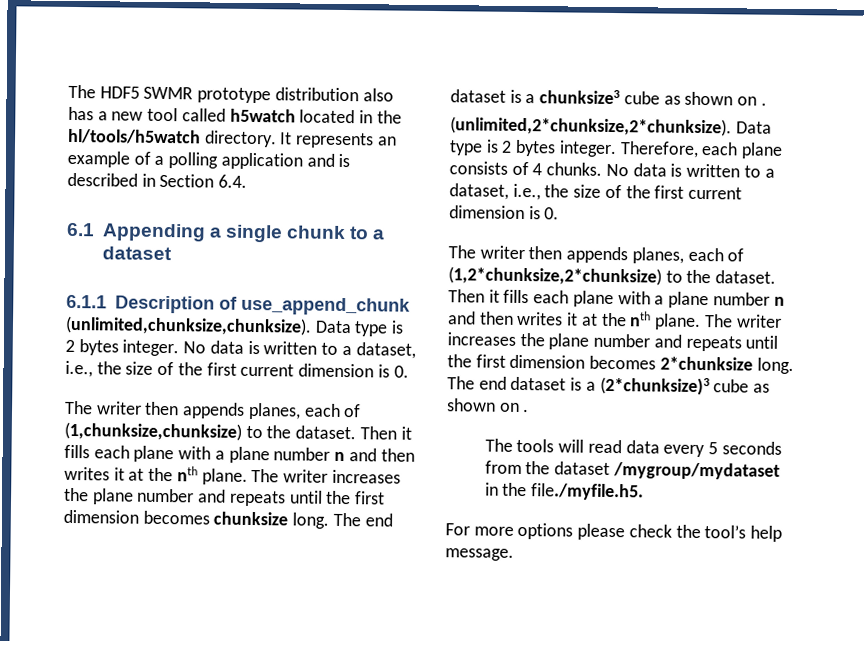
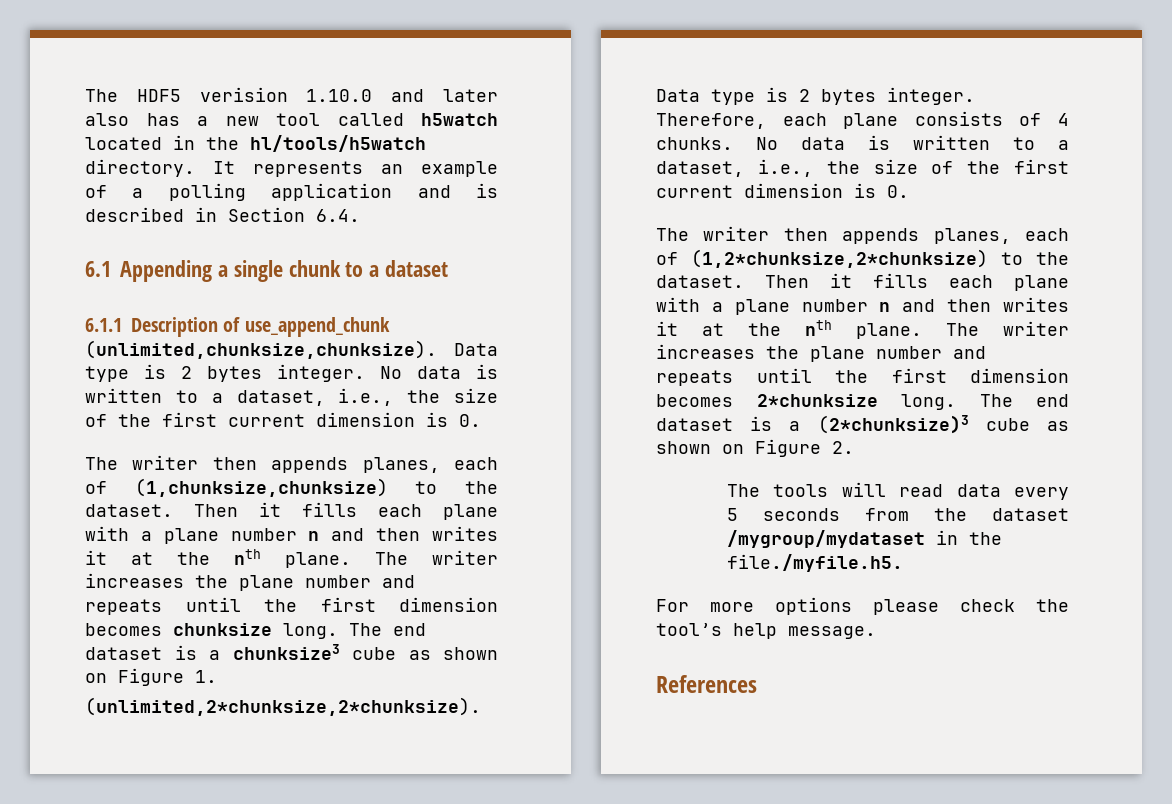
[143,86,359,104] SWMR prototype distribution -> [199,87,498,102] verision 1.10.0 and later
[760,102,767,106] . -> [118,668,217,686] Figure 1.
[523,409,530,413] . -> [755,439,854,457] Figure 2.
(514, 554) none -> [656,675,757,693] // References

